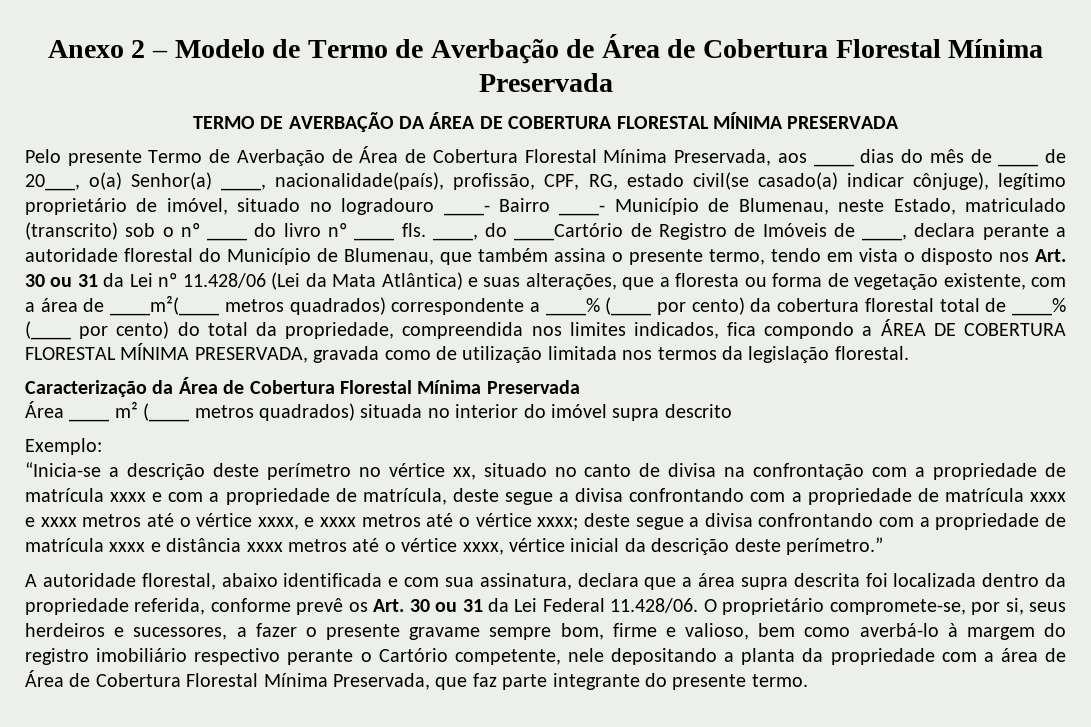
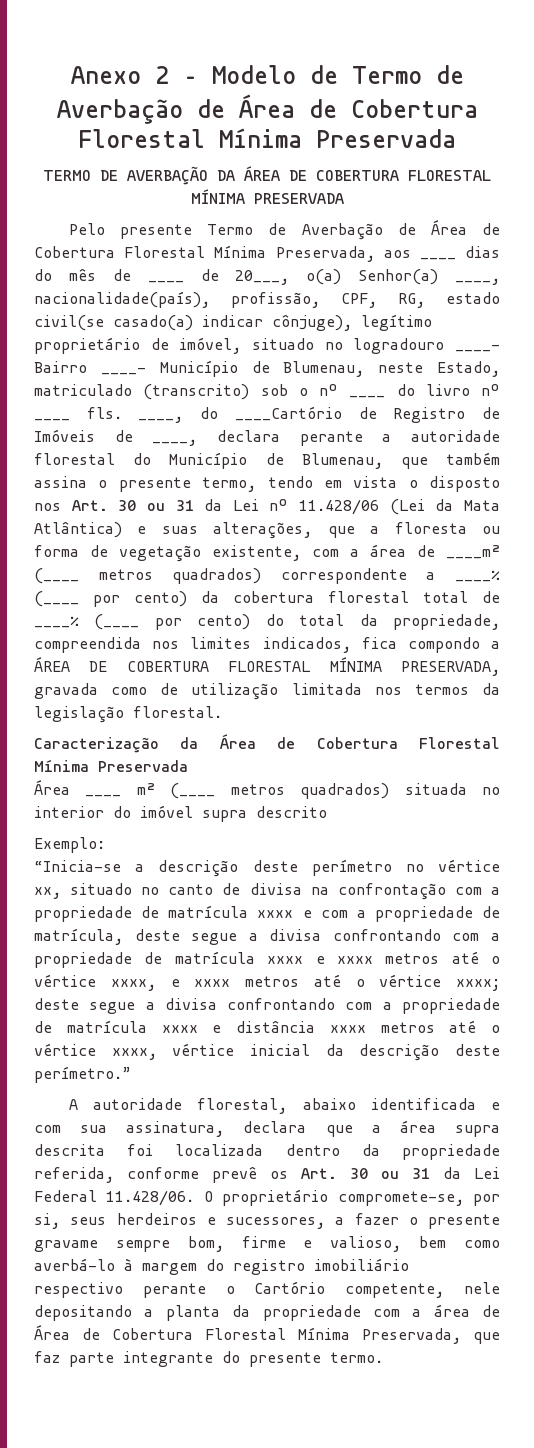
[110,295,220,316] ____m²(____ -> [446,545,500,559] [34,568,79,584] ____m² (____

